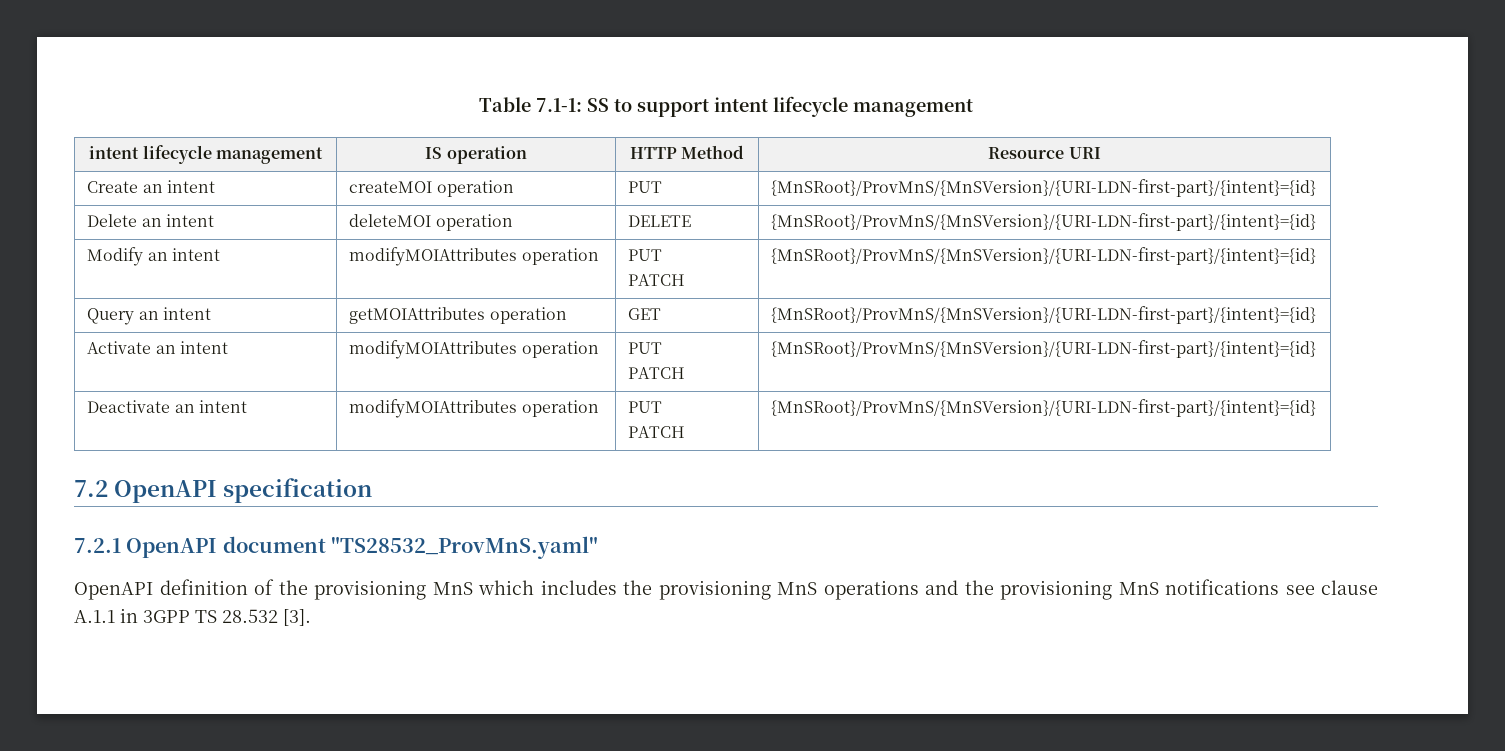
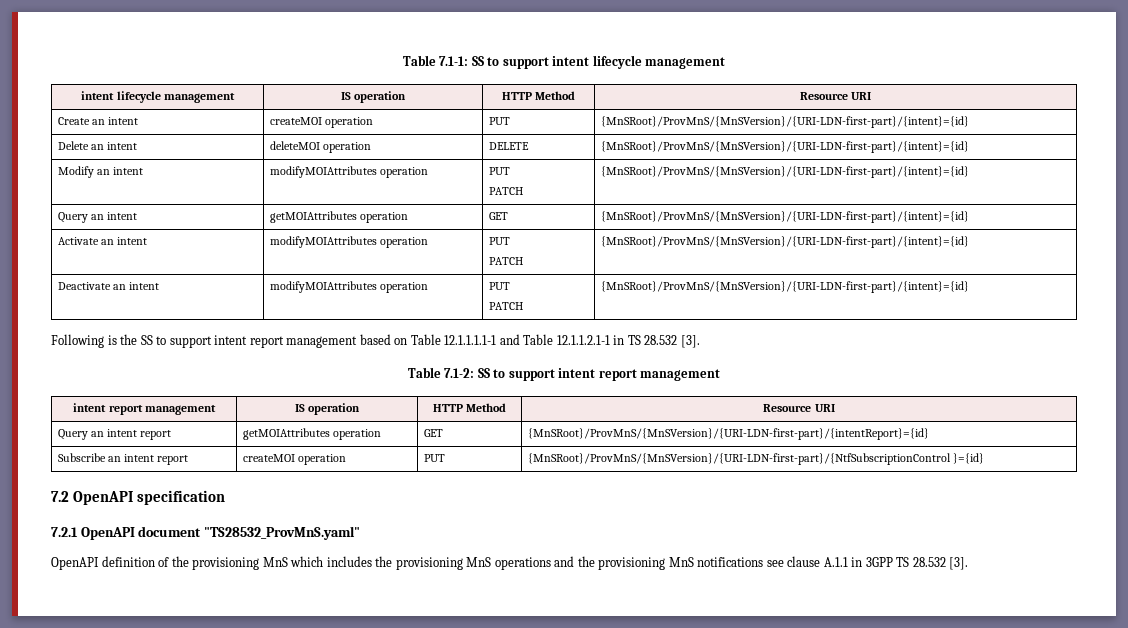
(1317, 408) none -> [51,334,700,348] [407,367,721,381] [73,403,216,415] [294,403,361,415] [432,403,507,412] [763,404,835,412] [57,429,172,440] [242,428,381,440] [423,429,443,437] [527,428,929,440] [57,453,189,465] [242,454,346,465] [423,454,445,462] [527,453,984,465] // Following is the SS to support intent report management based on Table 12.1.1.1.1-1 and Table 12.1.1.2.1-1 in TS 28.532 [3]. // Table 7.1-2: SS to support intent report management // intent report management | IS operation | HTTP Method | Resource URI // Query an intent report | getMOIAttributes operation | GET | {MnSRoot}/ProvMnS/{MnSVersion}/{URI-LDN-first-part}/{intentReport}={id} // Subscribe an intent report | createMOI operation | PUT | {MnSRoot}/ProvMnS/{MnSVersion}/{URI-LDN-first-part}/{NtfSubscriptionControl }={id}

